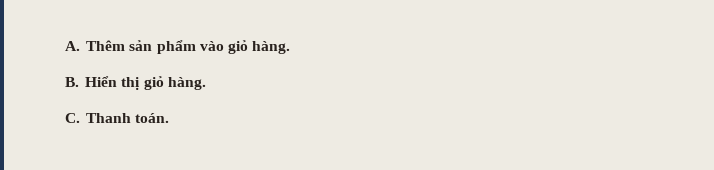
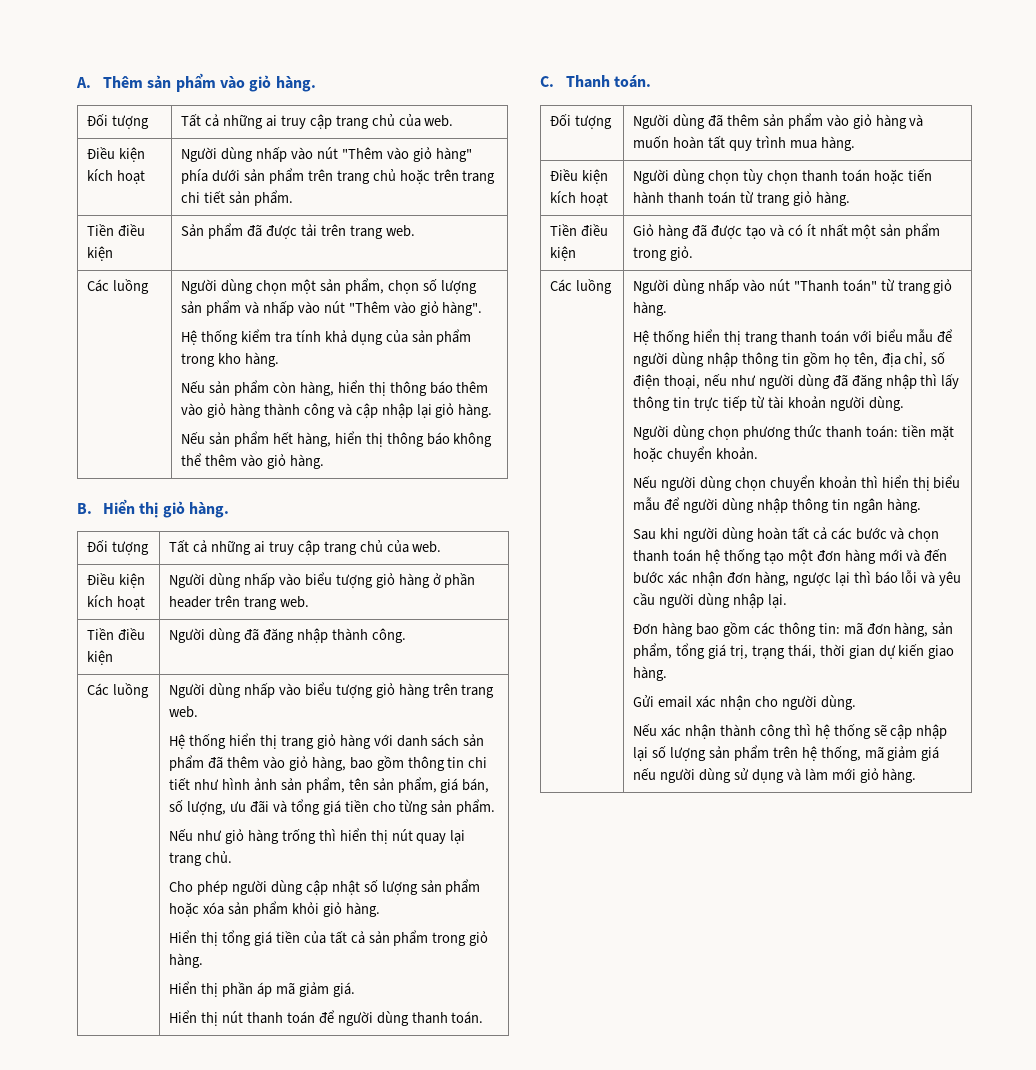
(291, 47) none -> [87,114,150,129] [181,114,454,129] [87,147,146,162] [87,169,146,184] [181,147,472,162] [181,168,496,184] [181,190,293,206] [87,224,146,236] [87,246,114,261] [181,223,415,239] [87,279,150,294] [181,278,477,294] [181,300,483,316] [181,329,472,345] [181,352,280,367] [181,380,489,396] [181,403,493,418] [181,431,493,447] [181,453,324,469] // Đối tượng | Tất cả những ai truy cập trang chủ của web. // Điều kiện kích hoạt | Người dùng nhấp vào nút "Thêm vào giỏ hàng" phía dưới sản phẩm trên trang chủ hoặc trên trang chi tiết sản phẩm. // Tiền điều kiện | Sản phẩm đã được tải trên trang web. // Các luồng | Người dùng chọn một sản phẩm, chọn số lượng sản phẩm và nhấp vào nút "Thêm vào giỏ hàng". // Hệ thống kiểm tra tính khả dụng của sản phẩm trong kho hàng. // Nếu sản phẩm còn hàng, hiển thị thông báo thêm vào giỏ hàng thành công và cập nhập lại giỏ hàng. // Nếu sản phẩm hết hàng, hiển thị thông báo không thể thêm vào giỏ hàng.
[65,113,170,123] // C. Thanh toán. -> [87,540,150,555] [169,540,442,555] [87,573,146,588] [87,595,146,610] [169,572,476,588] [169,595,309,610] [87,628,146,640] [87,650,114,665] [169,628,406,643] [87,683,150,698] [169,682,495,698] [169,706,199,718] [169,733,485,749] [169,755,488,771] [169,777,490,793] [169,799,496,815] [169,828,466,844] [169,851,233,866] [169,879,481,895] [169,901,380,917] [169,930,489,946] [169,953,204,968] [169,981,355,997] [169,1010,484,1026] [540,75,652,88] [550,114,613,129] [633,113,924,129] [633,136,855,151] [550,169,609,184] [550,191,609,206] [633,169,932,184] [633,191,850,206] [550,224,609,236] [550,246,577,261] [633,223,941,239] [633,246,694,261] [550,279,613,294] [633,279,953,294] [633,301,668,316] [633,329,953,345] [633,352,946,367] [633,374,960,389] [633,396,904,411] [633,425,954,440] [633,446,759,462] [633,475,961,491] [633,497,921,513] [633,527,940,542] [633,549,948,564] [633,570,962,586] [633,593,787,608] [633,622,954,637] [633,643,955,659] [633,666,668,681] [633,695,856,710] [633,724,948,739] [633,745,940,761] [633,768,917,783] // Đối tượng | Tất cả những ai truy cập trang chủ của web. // Điều kiện kích hoạt | Người dùng nhấp vào biểu tượng giỏ hàng ở phần header trên trang web. // Tiền điều kiện | Người dùng đã đăng nhập thành công. // Các luồng | Người dùng nhấp vào biểu tượng giỏ hàng trên trang web. // Hệ thống hiển thị trang giỏ hàng với danh sách sản phẩm đã thêm vào giỏ hàng, bao gồm thông tin chi tiết như hình ảnh sản phẩm, tên sản phẩm, giá bán, số lượng, ưu đãi và tổng giá tiền cho từng sản phẩm. // Nếu như giỏ hàng trống thì hiển thị nút quay lại trang chủ. // Cho phép người dùng cập nhật số lượng sản phẩm hoặc xóa sản phẩm khỏi giỏ hàng. // Hiển thị tổng giá tiền của tất cả sản phẩm trong giỏ hàng. // Hiển thị phần áp mã giảm giá. // Hiển thị nút thanh toán để người dùng thanh toán. // C. Thanh toán. // Đối tượng | Người dùng đã thêm sản phẩm vào giỏ hàng và muốn hoàn tất quy trình mua hàng. // Điều kiện kích hoạt | Người dùng chọn tùy chọn thanh toán hoặc tiến hành thanh toán từ trang giỏ hàng. // Tiền điều kiện | Giỏ hàng đã được tạo và có ít nhất một sản phẩm trong giỏ. // Các luồng | Người dùng nhấp vào nút "Thanh toán" từ trang giỏ hàng. // Hệ thống hiển thị trang thanh toán với biểu mẫu để người dùng nhập thông tin gồm họ tên, địa chỉ, số điện thoại, nếu như người dùng đã đăng nhập thì lấy thông tin trực tiếp từ tài khoản người dùng. // Người dùng chọn phương thức thanh toán: tiền mặt hoặc chuyển khoản. // Nếu người dùng chọn chuyển khoản thì hiển thị biểu mẫu để người dùng nhập thông tin ngân hàng. // Sau khi người dùng hoàn tất cả các bước và chọn thanh toán hệ thống tạo một đơn hàng mới và đến bước xác nhận đơn hàng, ngược lại thì báo lỗi và yêu cầu người dùng nhập lại. // Đơn hàng bao gồm các thông tin: mã đơn hàng, sản phẩm, tổng giá trị, trạng thái, thời gian dự kiến giao hàng. // Gửi email xác nhận cho người dùng. // Nếu xác nhận thành công thì hệ thống sẽ cập nhập lại số lượng sản phẩm trên hệ thống, mã giảm giá nếu người dùng sử dụng và làm mới giỏ hàng.

